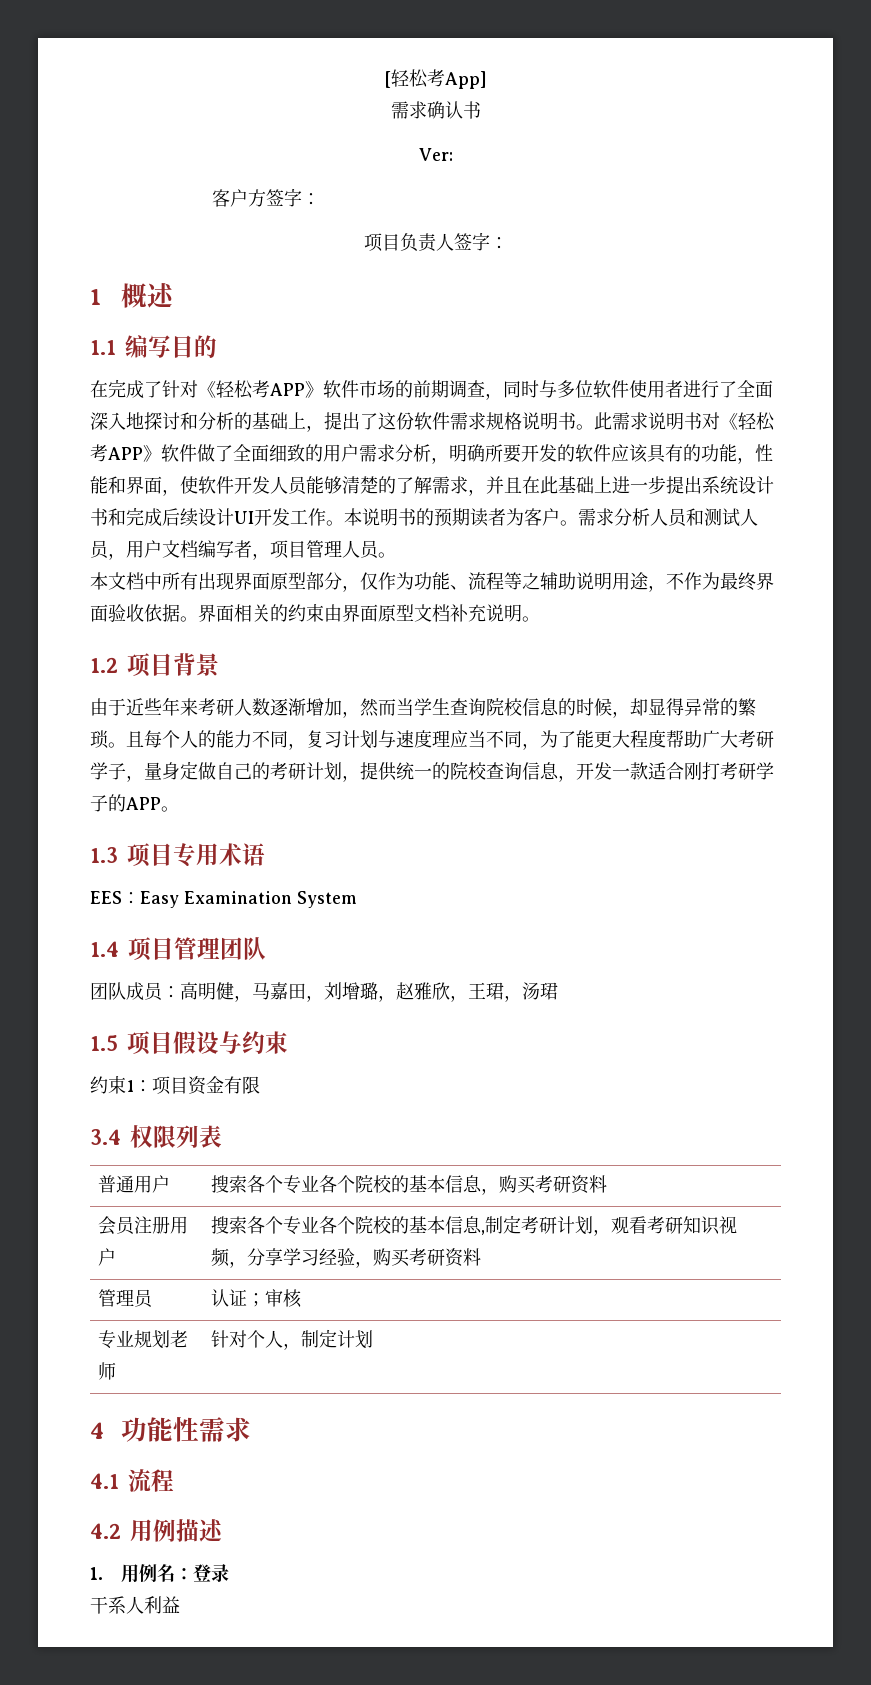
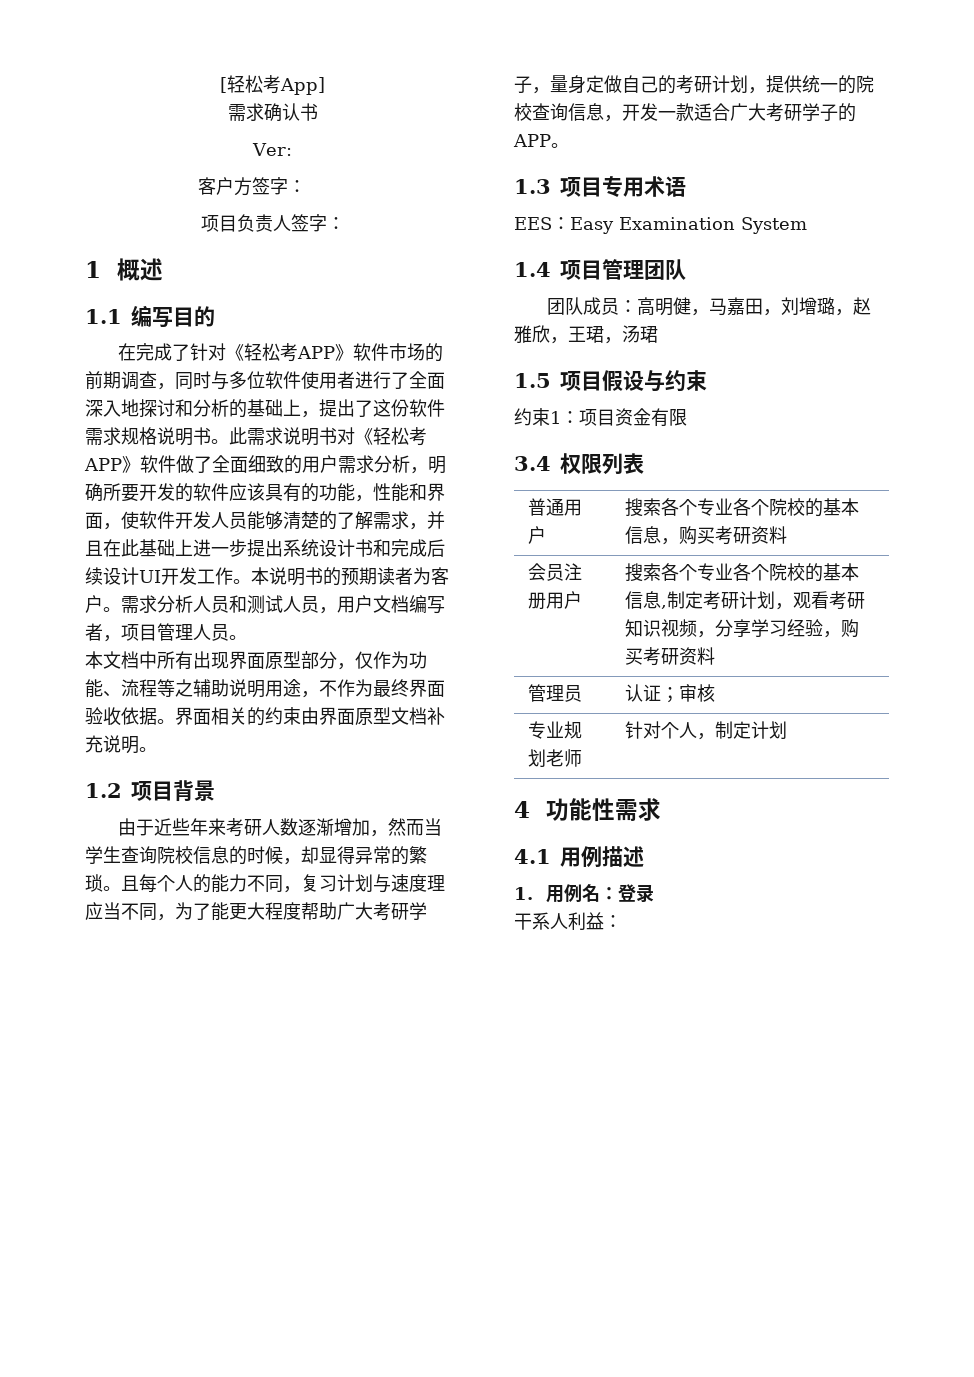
[684,762,720,780] 刚打 -> [730,103,766,121] 广大
[128,1469,174,1492] [90,1523,121,1539] 流程 // 4.2 -> (551, 856) none
(180, 1604) none -> [604,915,622,928] ：

